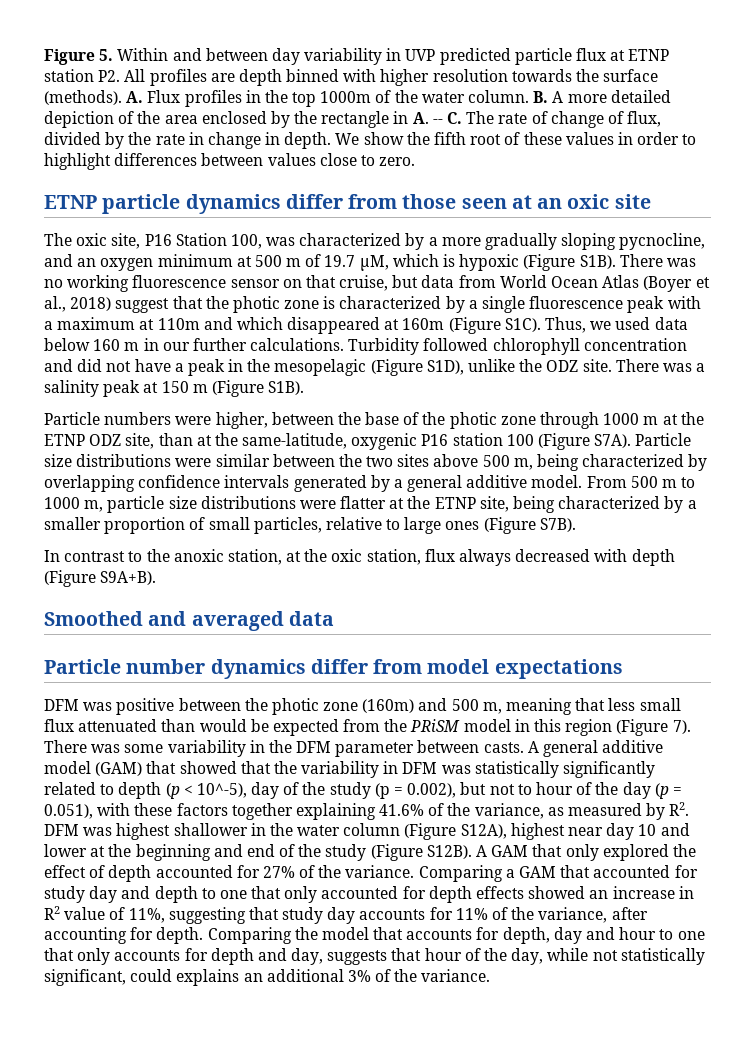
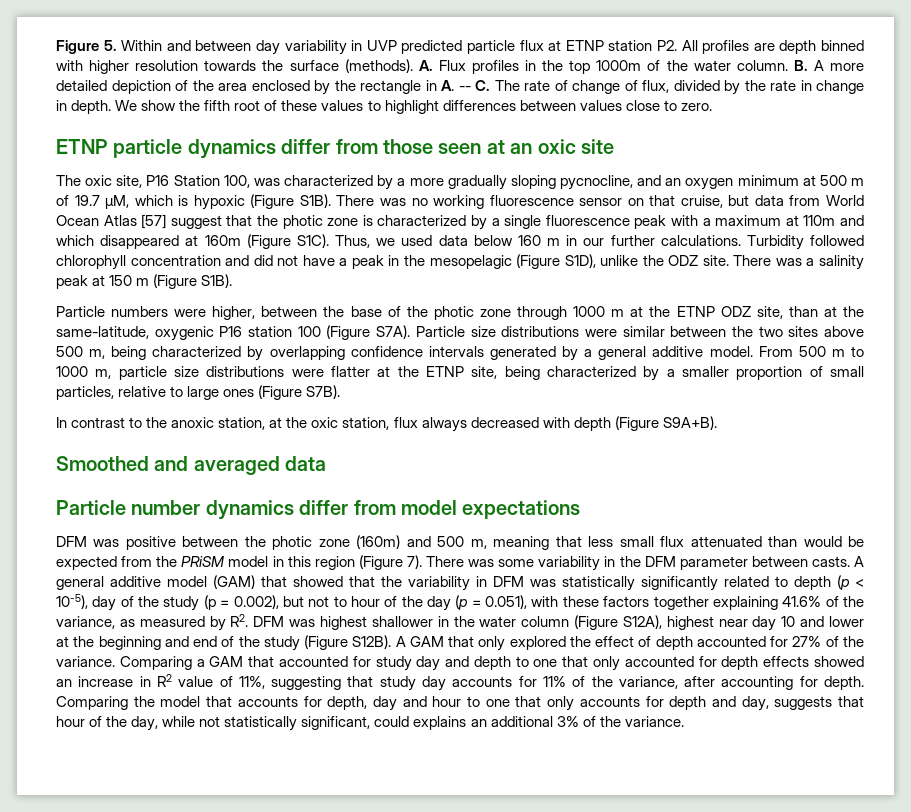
[617,132,680,145] in order -> (364, 105) none
[643,276,710,292] [44,296,112,312] (Boyer et al., 2018) -> [141,214,167,229] [57]
[196,783,247,798] 10^-5), -> [56,594,88,609] 10-5),

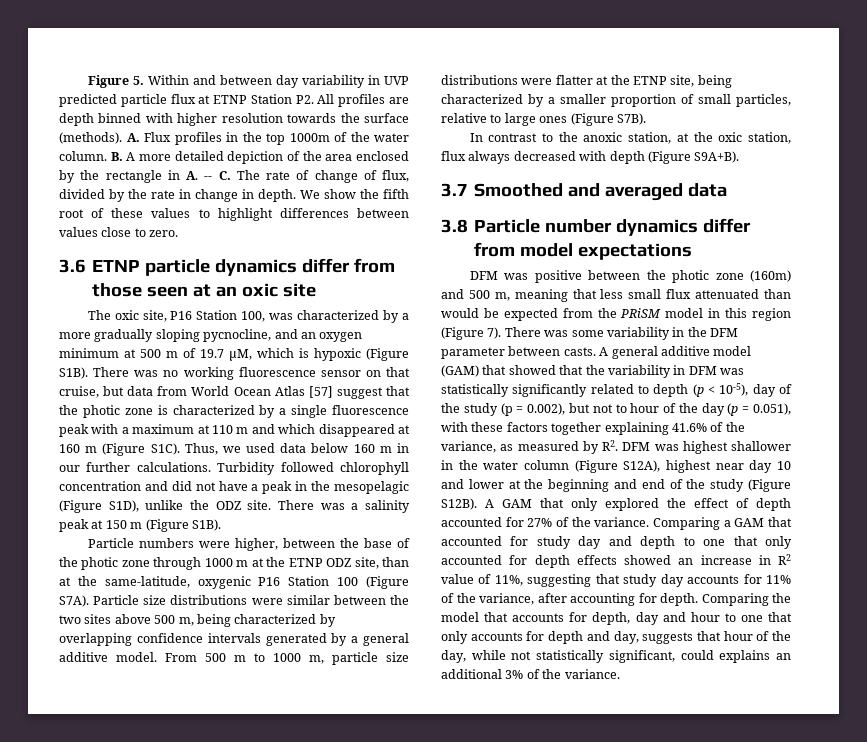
[608,40,653,51] station -> [250,94,292,104] Station
(712, 107) none -> [59,259,86,273] 3.6
[803,215,836,226] 110m -> [212,425,249,434] 110 m
[204,235,241,246] 160m -> [59,444,98,453] 160 m
[248,326,293,337] station -> [288,576,330,586] Station
(717, 423) none -> [441,183,468,197] 3.7
(327, 463) none -> [441,219,468,233] 3.8

